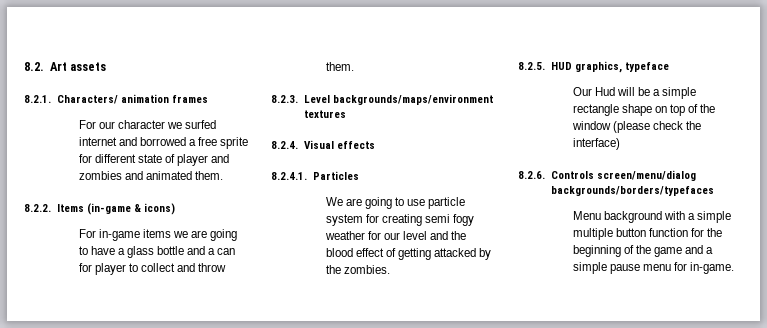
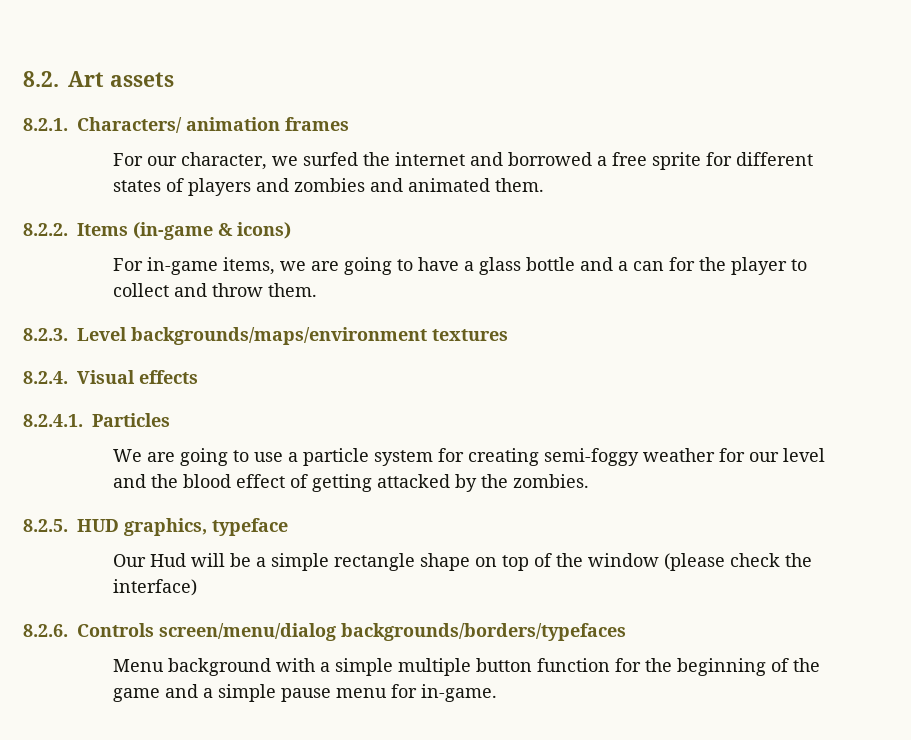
[117,120,165,129] character -> [180,152,267,170] character,
(217, 124) none -> [362,152,390,166] the
[137,154,209,166] state of player -> [112,178,251,196] states of players
[142,229,171,238] items -> [222,257,275,275] items,
(92, 267) none -> [698,257,726,271] the
(426, 202) none -> [287,452,298,462] a
[425,214,475,226] semi fogy -> [543,448,639,466] semi-foggy

